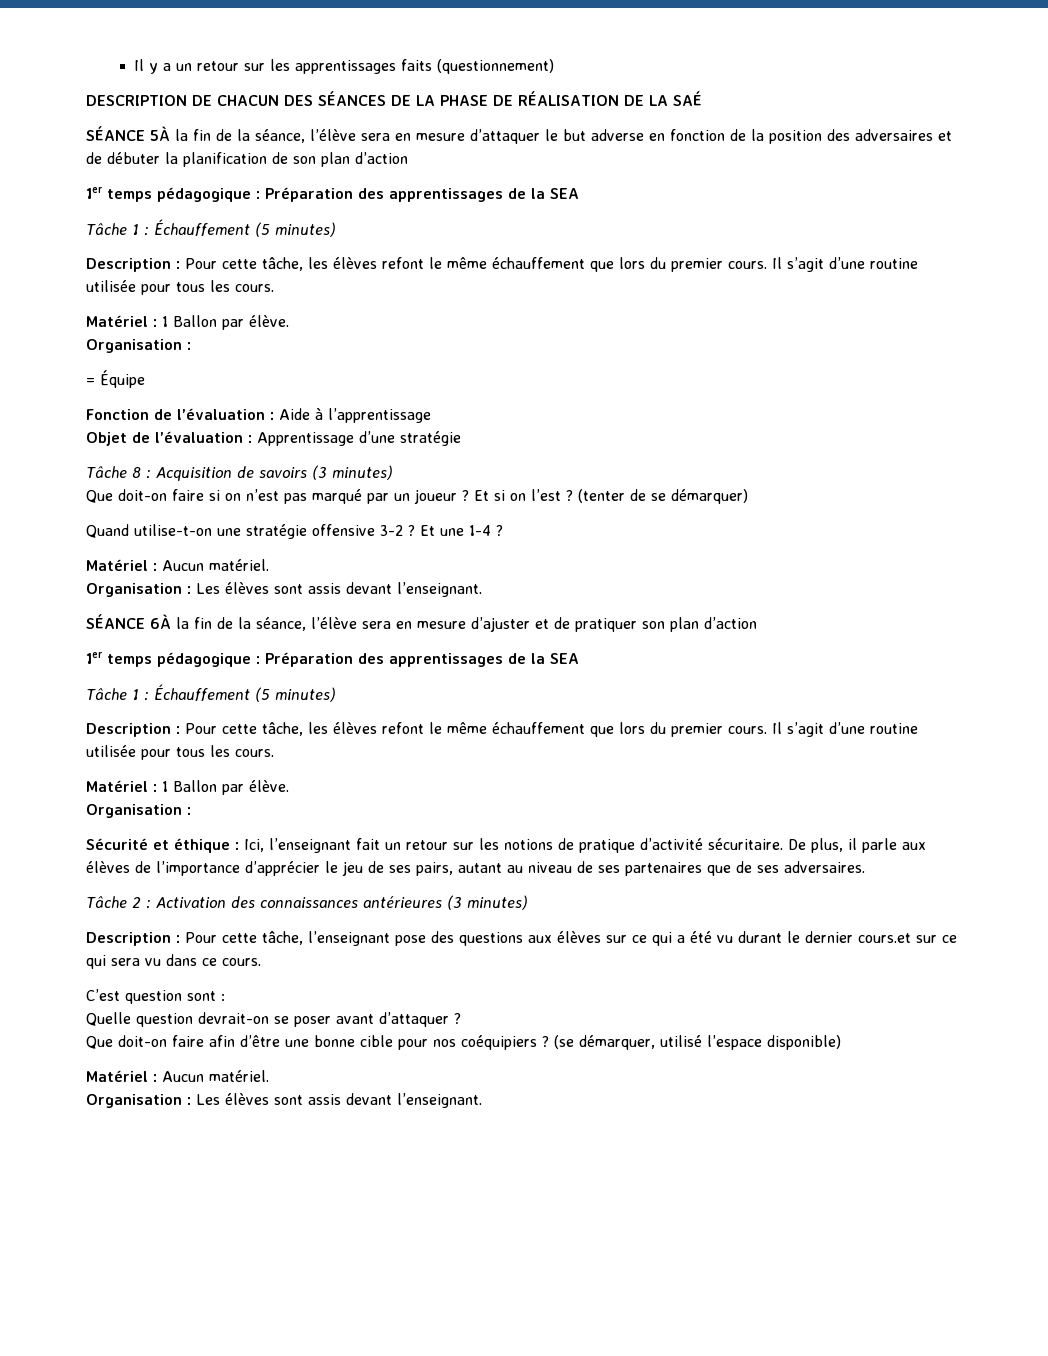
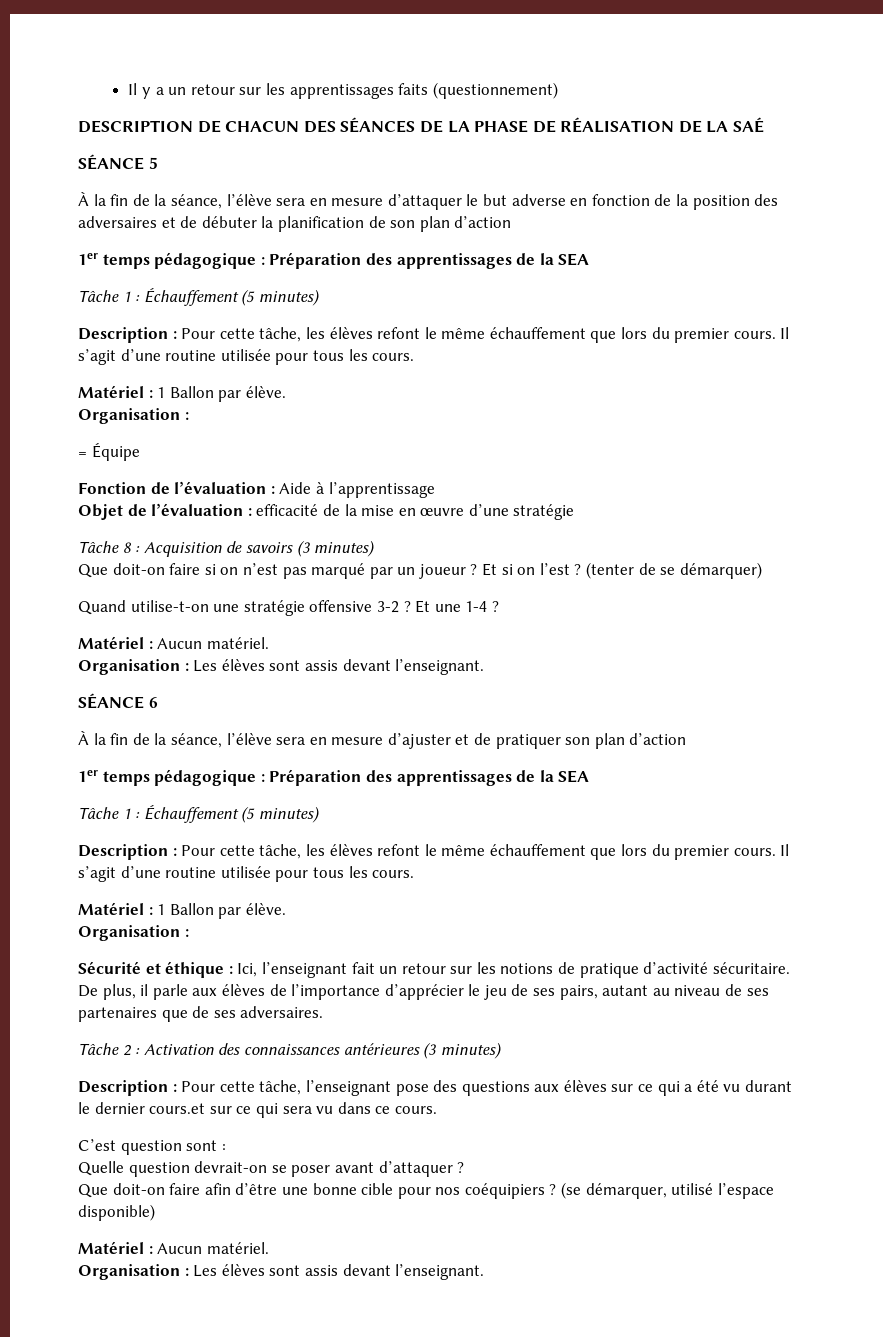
[150,126,170,141] 5À -> [148,157,158,169] [78,191,89,206] 5 // À
[257,432,354,446] Apprentissage -> [256,504,465,516] efficacité de la mise en œuvre
[150,614,171,629] 6À -> [148,697,158,708] [78,730,89,745] 6 // À

